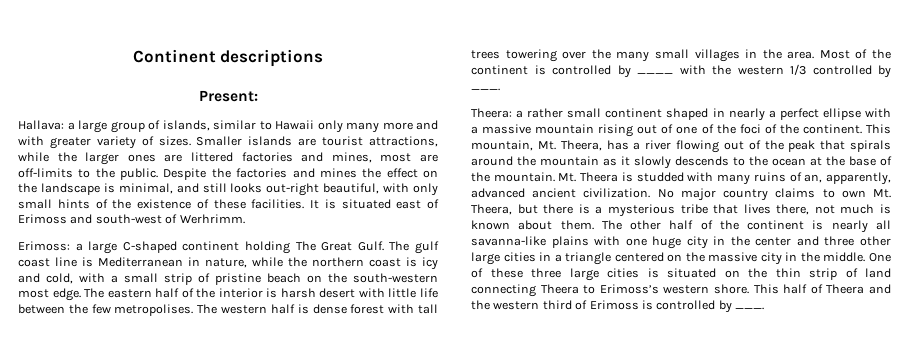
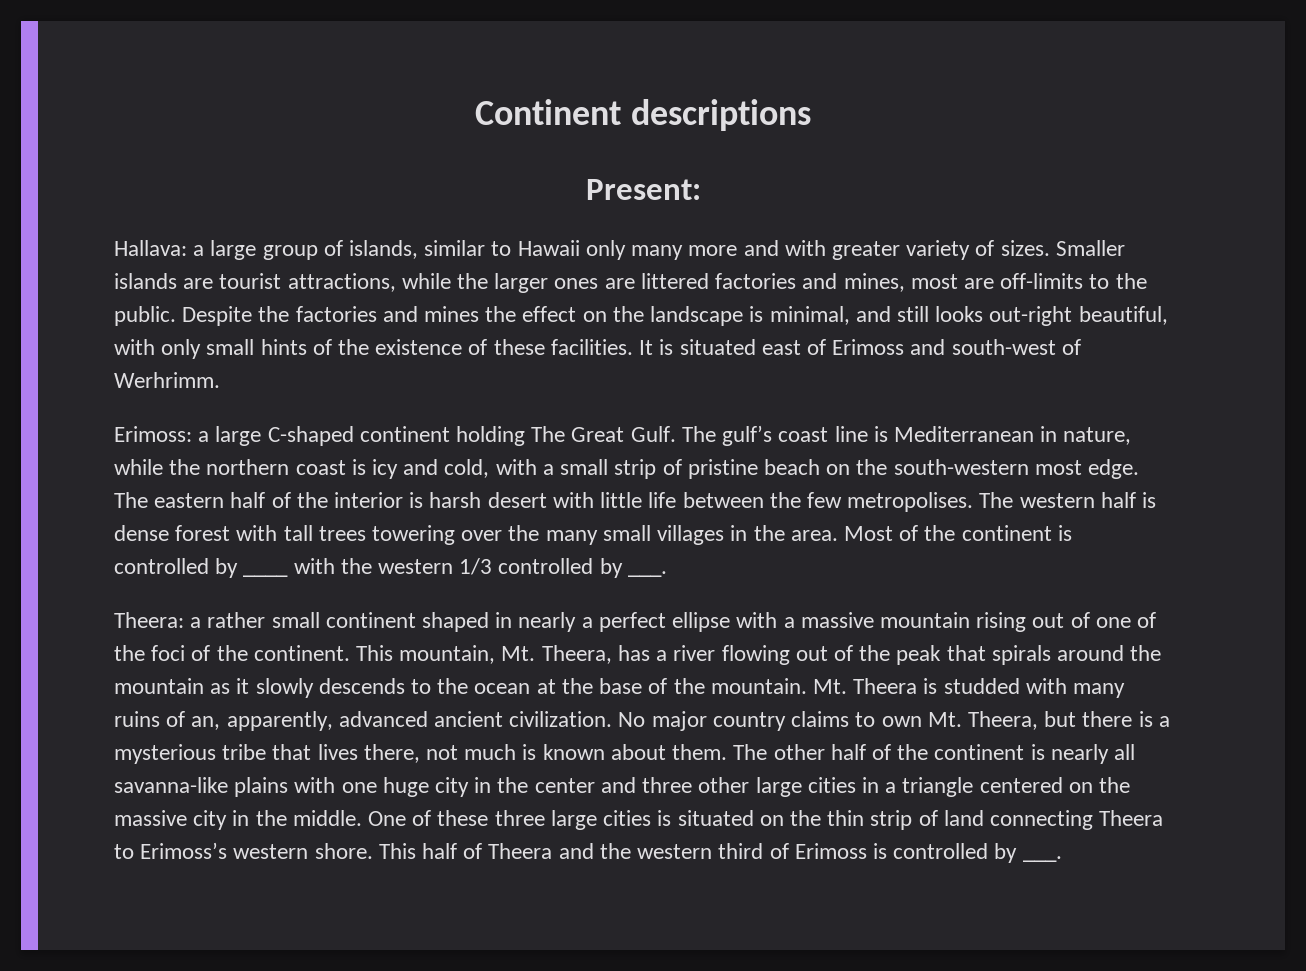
[415,241,440,254] gulf -> [722,425,773,446] gulf’s

